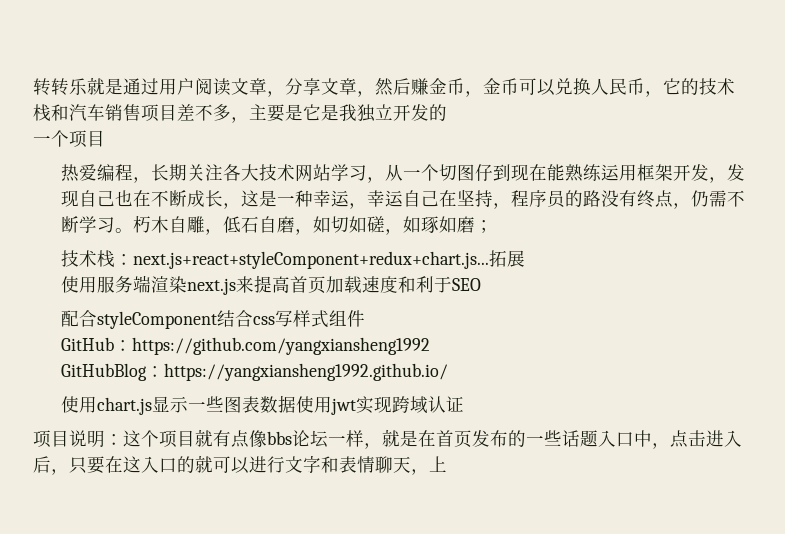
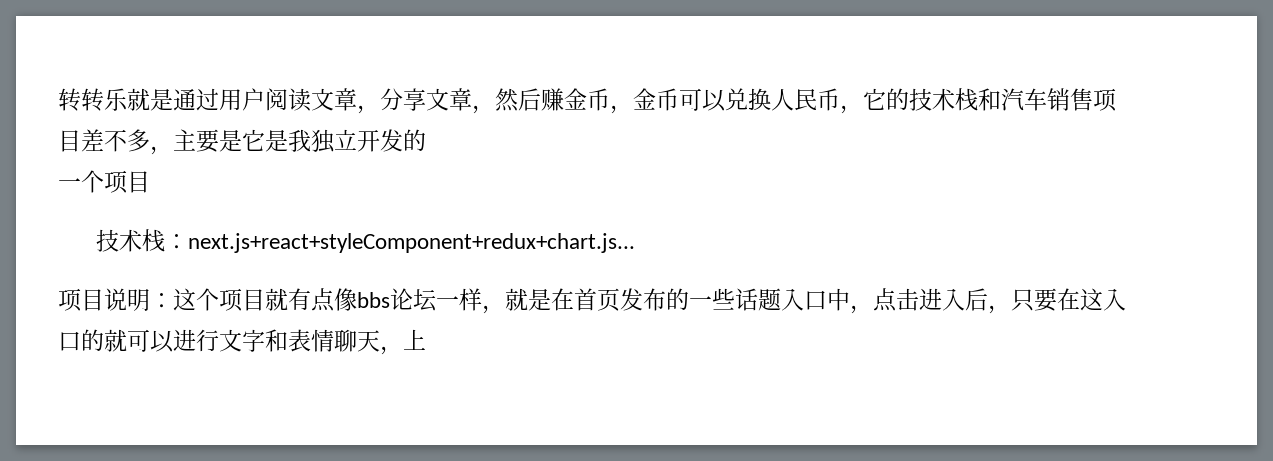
[61,164,746,183] [61,189,746,209] [61,215,494,235] [61,250,526,269] [61,275,482,295] [61,310,366,329] [61,337,431,355] [61,363,449,381] [61,395,465,415] 热爱编程，⻓期关注各⼤技术⽹站学习，从⼀个切图仔到现在能熟练运⽤框架开发，发现⾃⼰也在不断成⻓，这是⼀种幸运，幸运⾃⼰在坚持，程序员的路没有终点，仍需不断学习。朽⽊⾃雕，低⽯⾃磨，如切如磋，如琢如磨； // 技术栈：next.js+react+styleComponent+redux+chart.js...拓展 // 使⽤服务端渲染next.js来提⾼⾸⻚加载速度和利于SEO // 配合styleComponent结合css写样式组件 // GitHub：https://github.com/yangxiansheng1992 // GitHubBlog：https://yangxiansheng1992.github.io/ // 使⽤chart.js显示⼀些图表数据使⽤jwt实现跨域认证 -> [96,229,636,253] 技术栈：next.js+react+styleComponent+redux+chart.js...

